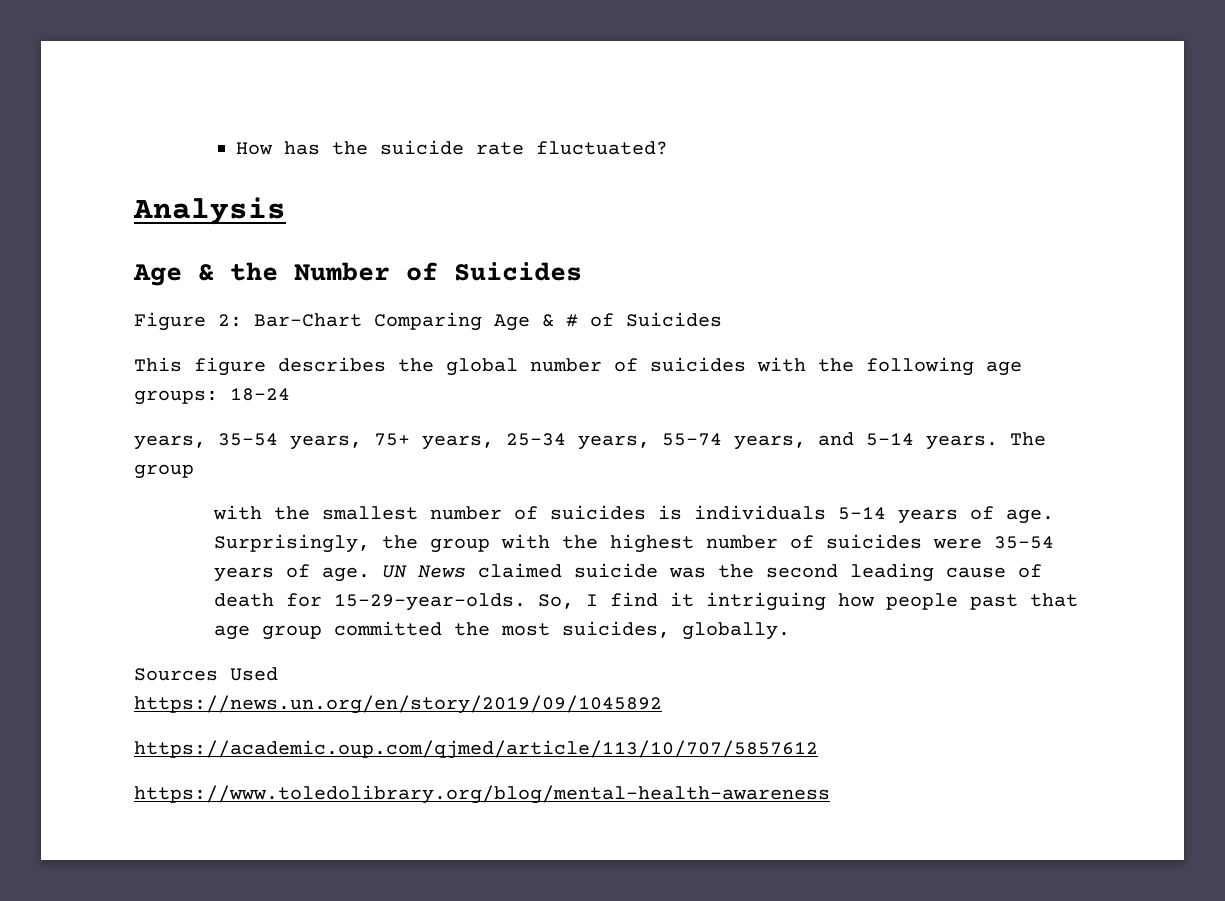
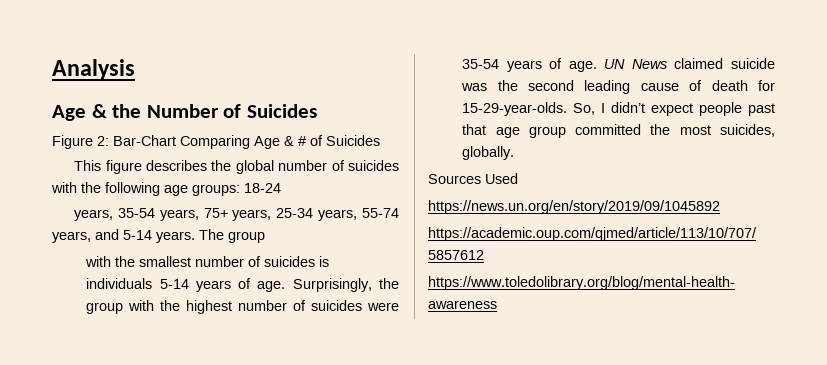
[235,140,668,155] How has the suicide rate fluctuated? // -> (52, 69) none
[609,592,875,611] find it intriguing how -> [611,102,694,116] didn’t expect

